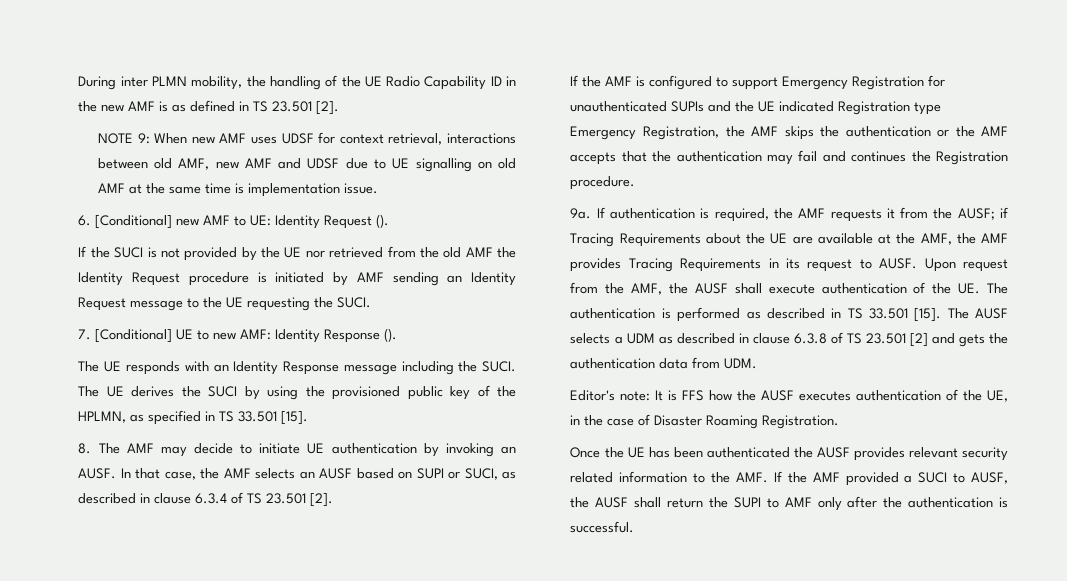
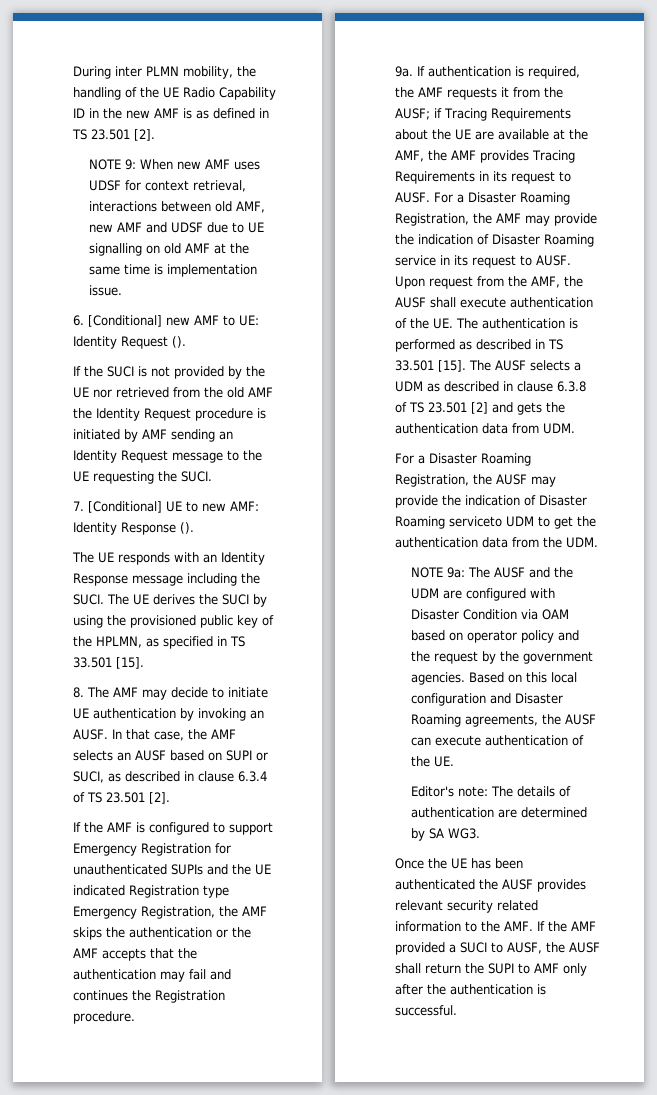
(918, 263) none -> [433,192,570,205] [394,213,597,226] [394,234,594,247] [394,255,571,268] For a Disaster Roaming Registration, the AMF may provide the indication of Disaster Roaming service in its request to AUSF.
[570,389,1008,402] [570,414,840,429] Editor's note: It is FFS how the AUSF executes authentication of the UE, in the case of Disaster Roaming Registration. -> [394,453,531,466] [394,474,556,487] [394,495,587,508] [394,516,596,529] [394,537,598,548] [410,567,573,578] [410,588,555,601] [410,609,569,620] [410,630,579,643] [410,651,593,664] [410,672,577,685] [410,693,563,706] [410,714,596,727] [410,735,584,746] [410,756,454,767] [410,786,571,797] [410,807,587,818] [410,828,480,841] For a Disaster Roaming Registration, the AUSF may provide the indication of Disaster Roaming serviceto UDM to get the authentication data from the UDM. // NOTE 9a: The AUSF and the UDM are configured with Disaster Condition via OAM based on operator policy and the request by the government agencies. Based on this local configuration and Disaster Roaming agreements, the AUSF can execute authentication of the UE. // Editor's note: The details of authentication are determined by SA WG3.

